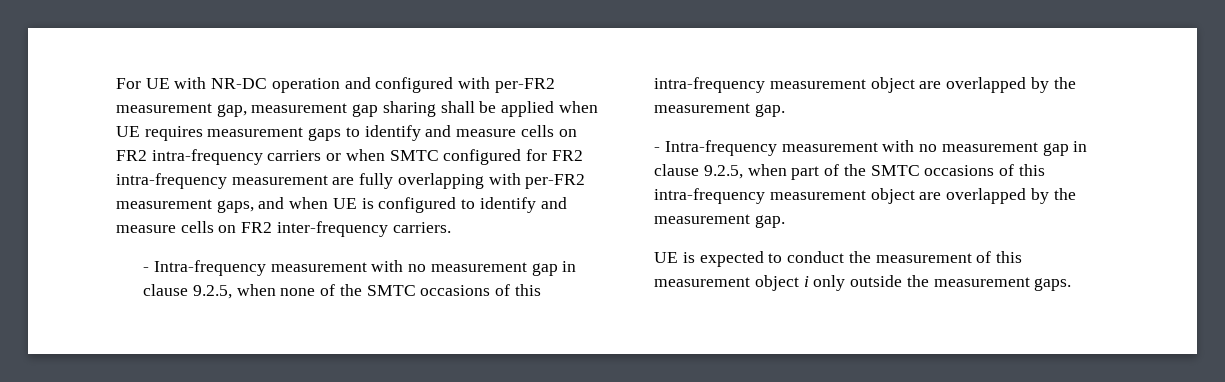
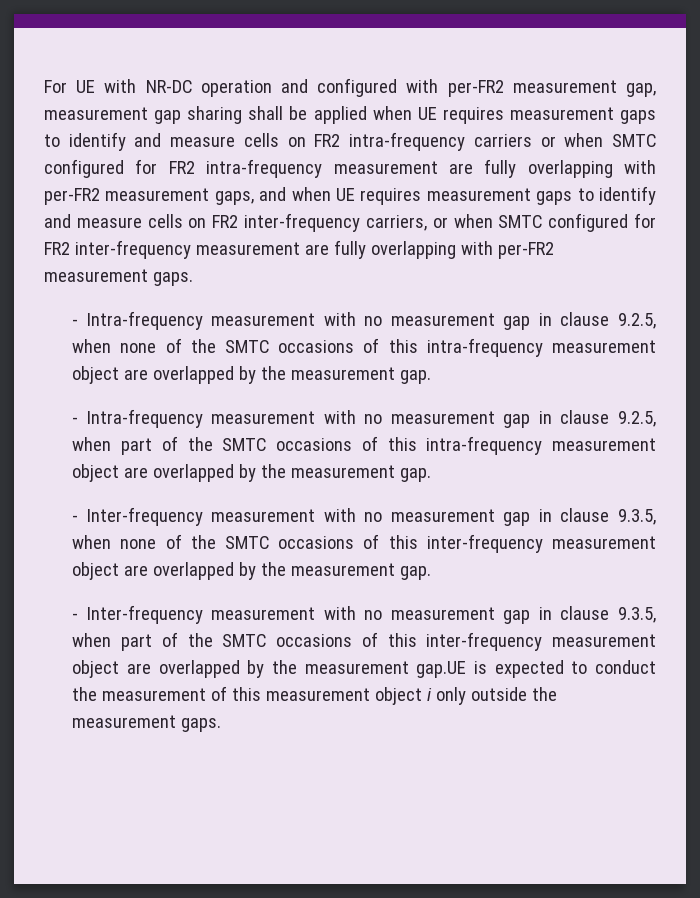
[361,197,457,213] is configured -> [360,188,573,205] requires measurement gaps
[392,222,451,233] carriers. -> [365,213,656,232] [44,240,554,259] [44,269,193,286] carriers, or when SMTC configured for FR2 inter-frequency measurement are fully overlapping with per-FR2 measurement gaps.
[654,252,679,263] UE -> [72,507,656,526] [72,534,656,553] [72,562,432,580] [72,605,656,624] [72,632,656,651] [72,660,467,678] - Inter-frequency measurement with no measurement gap in clause 9.3.5, when none of the SMTC occasions of this inter-frequency measurement object are overlapped by the measurement gap. // - Inter-frequency measurement with no measurement gap in clause 9.3.5, when part of the SMTC occasions of this inter-frequency measurement object are overlapped by the measurement gap.UE

